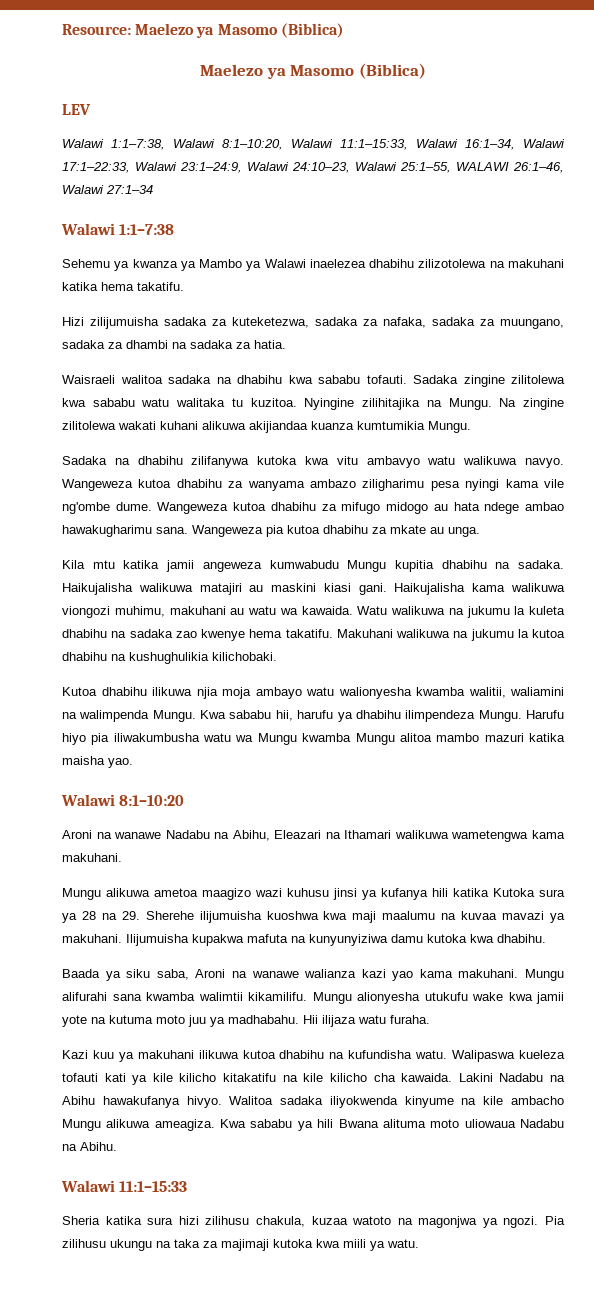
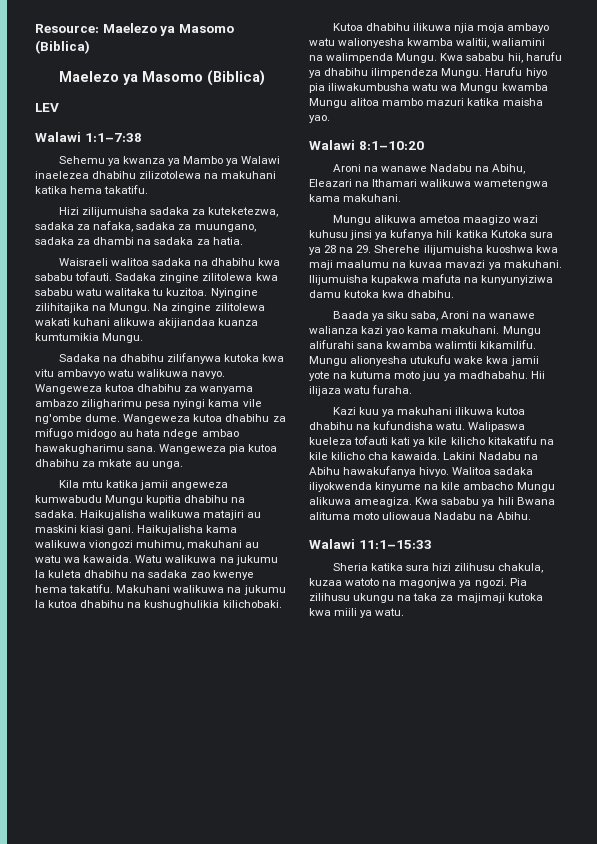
[62,139,565,150] [62,162,564,173] [62,185,153,194] // Walawi 1:1–7:38, Walawi 8:1–10:20, Walawi 11:1–15:33, Walawi 16:1–34, Walawi 17:1–22:33, Walawi 23:1–24:9, Walawi 24:10–23, Walawi 25:1–55, WALAWI 26:1–46, Walawi 27:1–34 -> (59, 107) none

